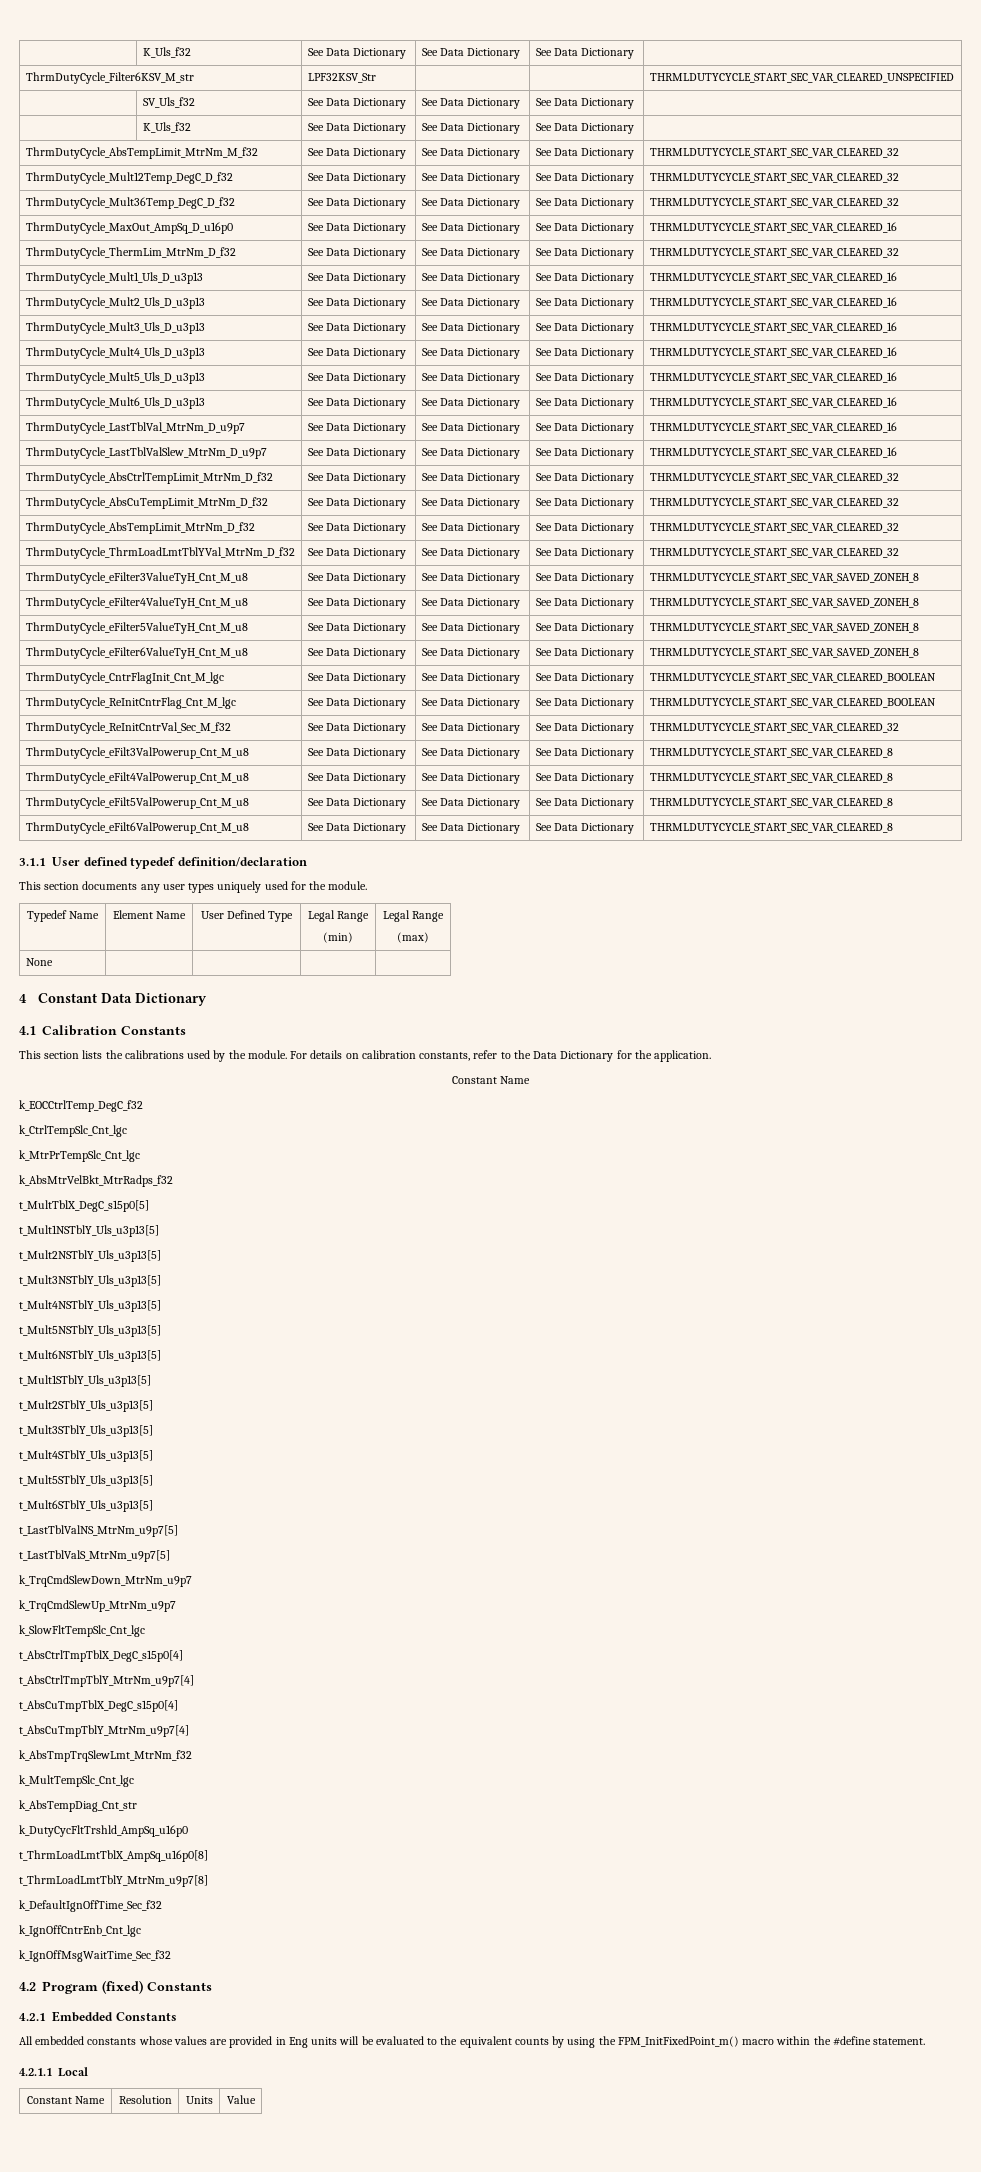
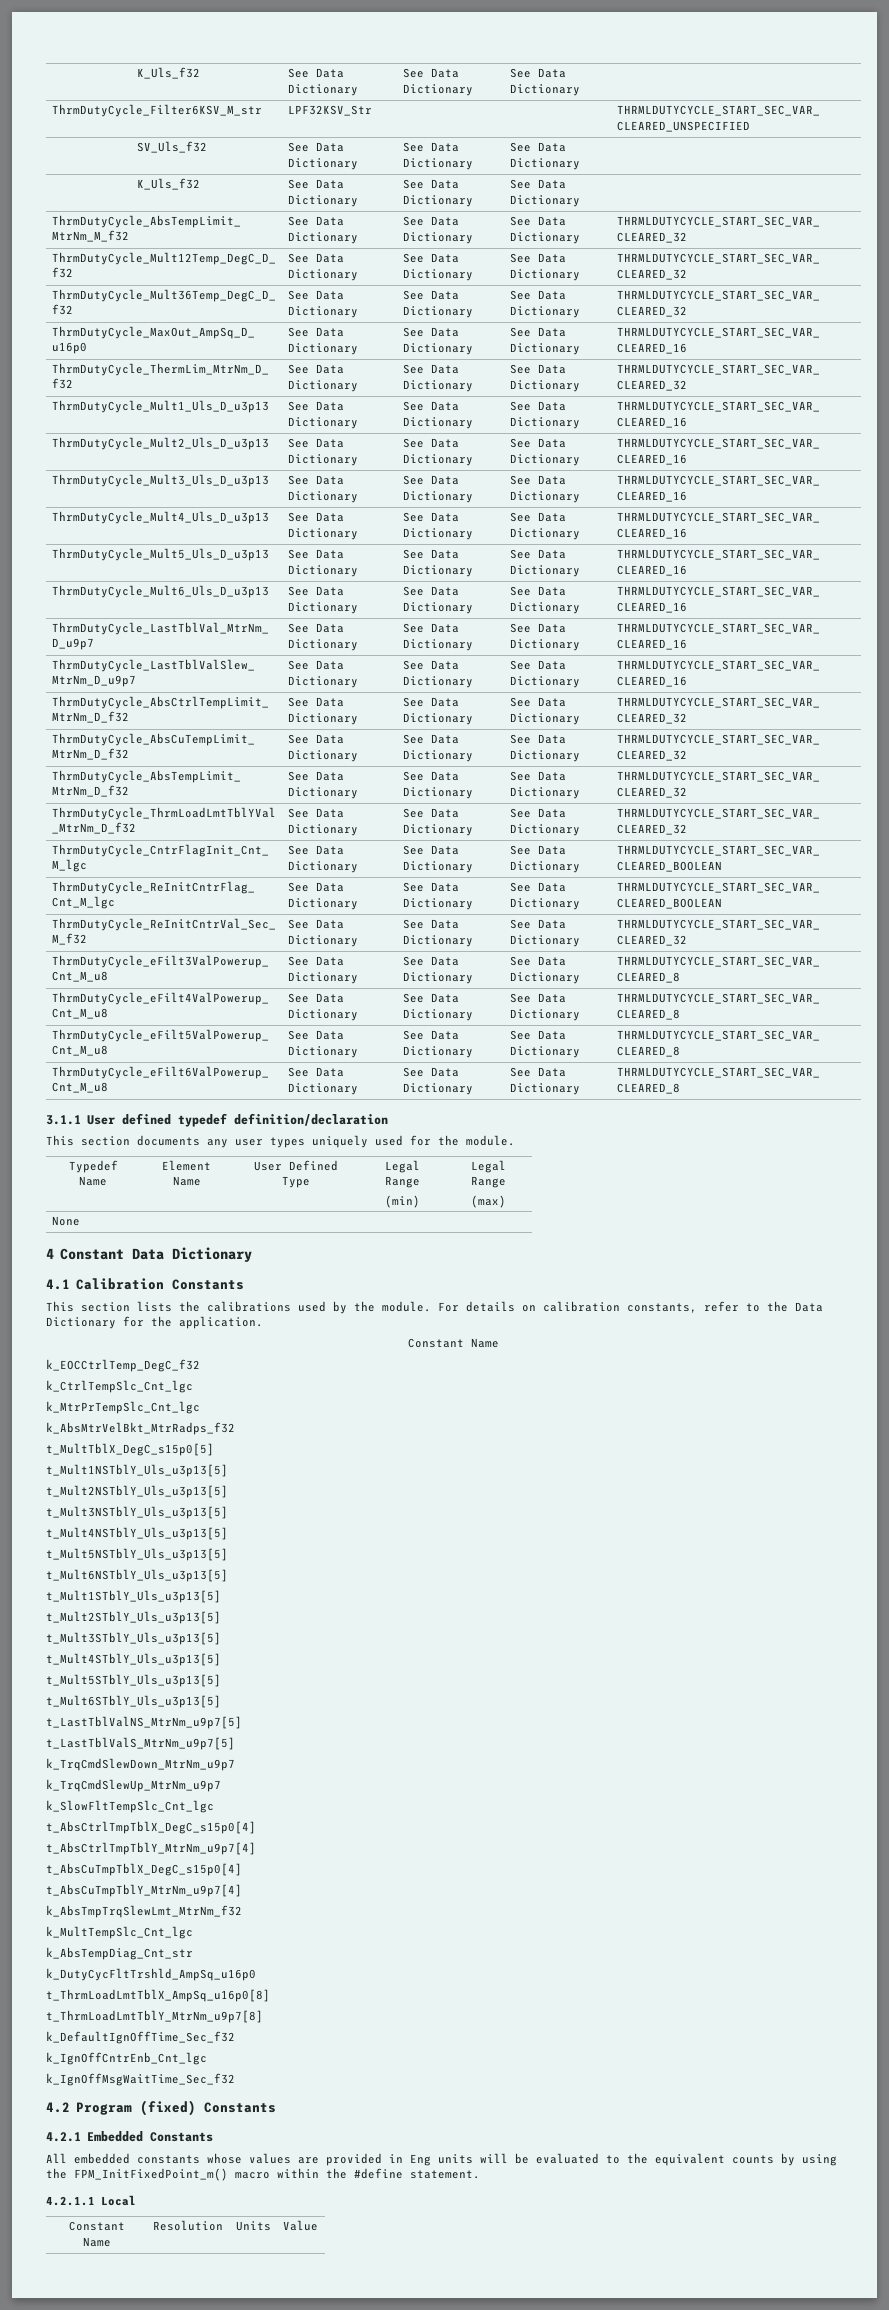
[25,572,248,584] [307,573,407,584] [421,573,521,584] [535,573,635,584] [649,573,919,583] [25,597,248,609] [307,598,407,609] [421,598,521,609] [535,598,635,609] [649,598,919,608] [25,622,248,634] [307,623,407,634] [421,623,521,634] [535,623,635,634] [649,623,919,633] [25,647,248,659] [307,648,407,659] [421,648,521,659] [535,648,635,659] [649,648,919,658] // ThrmDutyCycle_eFilter3ValueTyH_Cnt_M_u8 | See Data Dictionary | See Data Dictionary | See Data Dictionary | THRMLDUTYCYCLE_START_SEC_VAR_SAVED_ZONEH_8 // ThrmDutyCycle_eFilter4ValueTyH_Cnt_M_u8 | See Data Dictionary | See Data Dictionary | See Data Dictionary | THRMLDUTYCYCLE_START_SEC_VAR_SAVED_ZONEH_8 // ThrmDutyCycle_eFilter5ValueTyH_Cnt_M_u8 | See Data Dictionary | See Data Dictionary | See Data Dictionary | THRMLDUTYCYCLE_START_SEC_VAR_SAVED_ZONEH_8 // ThrmDutyCycle_eFilter6ValueTyH_Cnt_M_u8 | See Data Dictionary | See Data Dictionary | See Data Dictionary | THRMLDUTYCYCLE_START_SEC_VAR_SAVED_ZONEH_8 -> (687, 829) none

